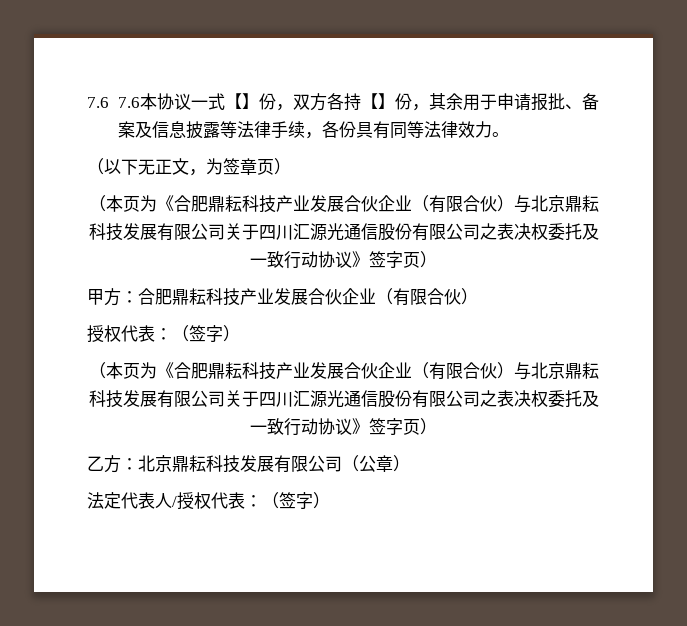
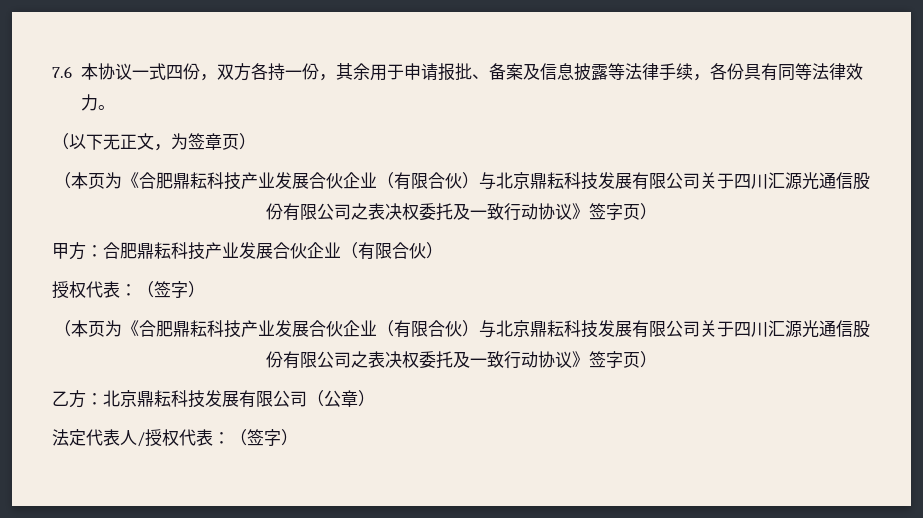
[87,97,140,108] 7.6 7.6 -> [52,66,72,78] 7.6
[224,93,259,109] 【】 -> [165,65,183,80] 四
[360,93,395,109] 【】 -> [284,70,302,78] 一

